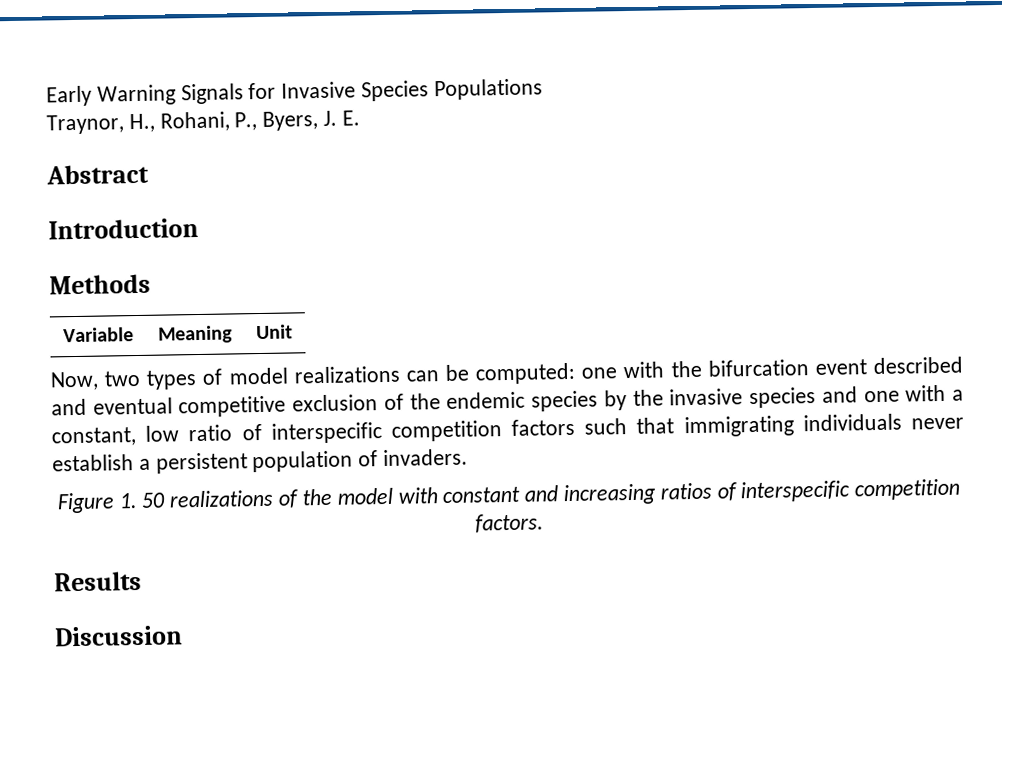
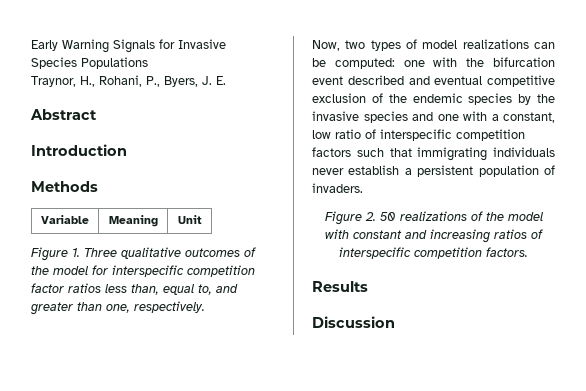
(293, 332) none -> [31,247,256,261] [31,265,255,277] [31,283,238,295] [30,301,205,315] // Figure 1. Three qualitative outcomes of the model for interspecific competition factor ratios less than, equal to, and greater than one, respectively.
[118,493,138,509] 1. -> [364,212,376,221] 2.

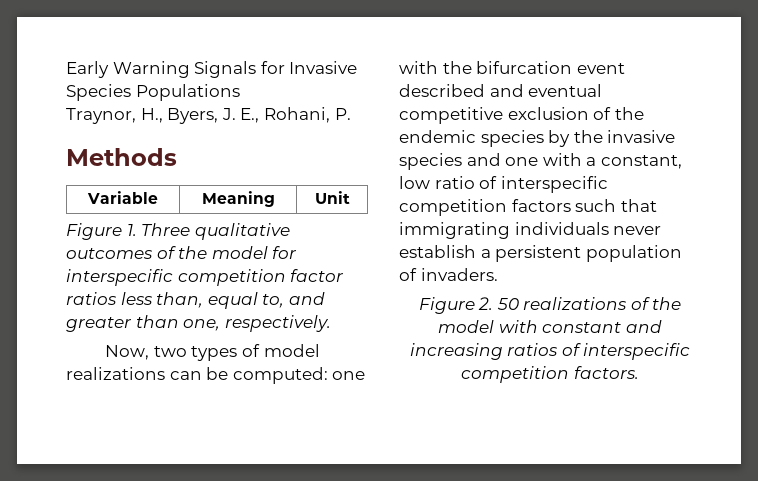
[99,75,226,87] [30,109,97,120] [31,144,127,156] Rohani, P., Byers, J. E. // Abstract // Introduction -> [167,107,351,124] Byers, J. E., Rohani, P.
[312,281,368,292] [312,316,395,328] // Results // Discussion -> (639, 372) none

